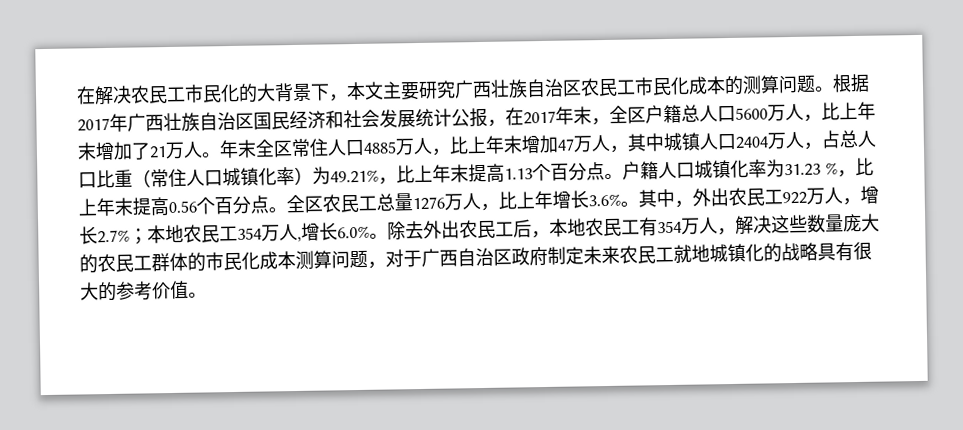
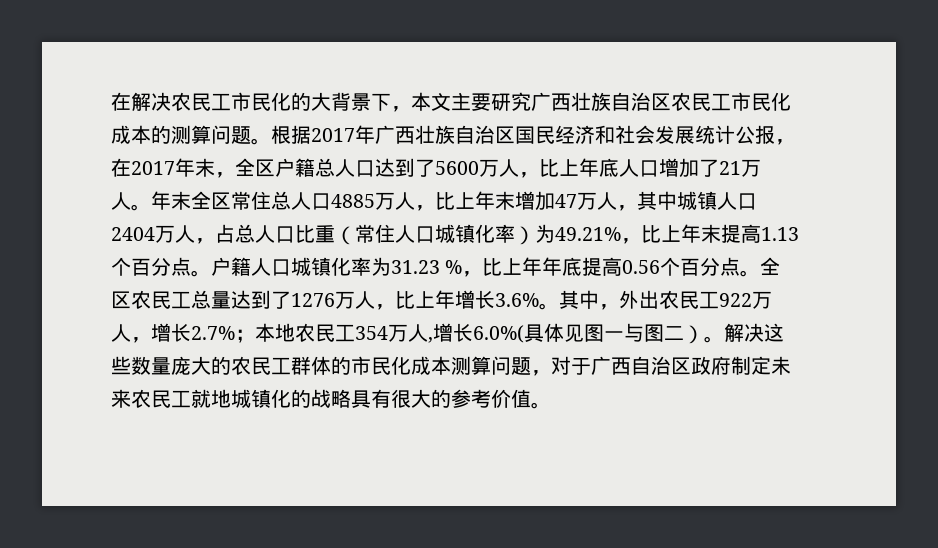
(736, 114) none -> [375,158,435,177] 达到了
[77,142,97,161] 末 -> [599,158,659,177] 底人口
(329, 147) none -> [271,191,291,210] 总
[114,197,133,216] 末 -> [542,257,583,276] 年底
(413, 202) none -> [231,290,291,309] 达到了
[337,217,736,240] 6.0%。除去外出农民工后，本地农民工有354万人， -> [473,323,724,344] 6.0%(具体见图一与图二）。

